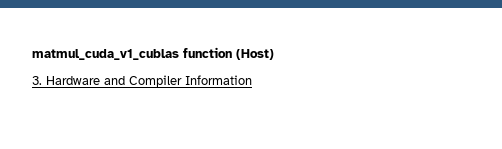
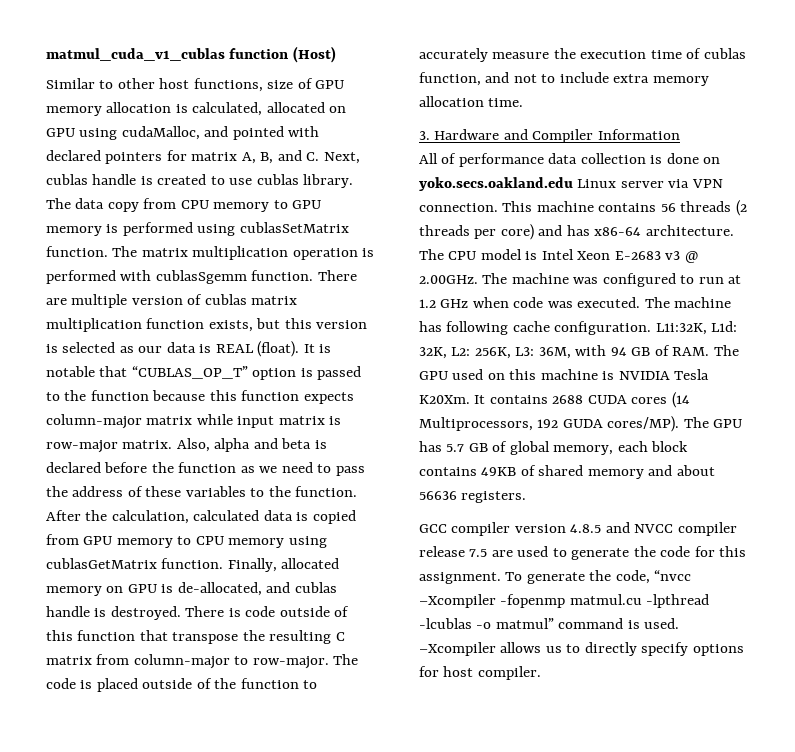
(274, 54) none -> [46,78,345,92] [46,102,347,116] [46,126,320,140] [46,150,360,164] [46,174,354,188] [46,198,322,212] [46,222,349,236] [46,246,375,260] [46,270,357,284] [46,294,298,308] [46,318,368,332] [46,341,332,357] [46,366,362,380] [46,390,354,404] [46,414,342,429] [46,438,327,453] [46,462,365,476] [46,486,358,497] [46,510,356,524] [46,534,327,548] [46,558,340,572] [46,582,337,596] [46,606,350,620] [46,630,345,644] [46,654,359,669] [46,678,318,692] [419,48,746,62] [419,72,709,86] [419,96,524,107] // Similar to other host functions, size of GPU memory allocation is calculated, allocated on GPU using cudaMalloc, and pointed with declared pointers for matrix A, B, and C. Next, cublas handle is created to use cublas library. The data copy from CPU memory to GPU memory is performed using cublasSetMatrix function. The matrix multiplication operation is performed with cublasSgemm function. There are multiple version of cublas matrix multiplication function exists, but this version is selected as our data is REAL (float). It is notable that “CUBLAS_OP_T” option is passed to the function because this function expects column-major matrix while input matrix is row-major matrix. Also, alpha and beta is declared before the function as we need to pass the address of these variables to the function. After the calculation, calculated data is copied from GPU memory to CPU memory using cublasGetMatrix function. Finally, allocated memory on GPU is de-allocated, and cublas handle is destroyed. There is code outside of this function that transpose the resulting C matrix from column-major to row-major. The code is placed outside of the function to accurately measure the execution time of cublas function, and not to include extra memory allocation time.
(252, 80) none -> [419,153,721,167] [419,177,723,191] [419,200,747,216] [419,224,734,240] [419,249,698,263] [419,273,742,287] [419,297,732,308] [419,321,738,335] [419,345,739,359] [419,369,710,380] [419,392,690,408] [419,416,743,432] [419,441,689,455] [419,465,715,479] [419,491,527,503] [419,522,737,536] [419,546,747,560] [419,570,692,584] [419,594,710,608] [419,618,680,629] [419,642,744,656] [419,666,541,680] // All of performance data collection is done on yoko.secs.oakland.edu Linux server via VPN connection. This machine contains 56 threads (2 threads per core) and has x86-64 architecture. The CPU model is Intel Xeon E-2683 v3 @ 2.00GHz. The machine was configured to run at 1.2 GHz when code was executed. The machine has following cache configuration. L1i:32K, L1d: 32K, L2: 256K, L3: 36M, with 94 GB of RAM. The GPU used on this machine is NVIDIA Tesla K20Xm. It contains 2688 CUDA cores (14 Multiprocessors, 192 GUDA cores/MP). The GPU has 5.7 GB of global memory, each block contains 49KB of shared memory and about 56636 registers. // GCC compiler version 4.8.5 and NVCC compiler release 7.5 are used to generate the code for this assignment. To generate the code, “nvcc –Xcompiler -fopenmp matmul.cu -lpthread -lcublas -o matmul” command is used. –Xcompiler allows us to directly specify options for host compiler.

